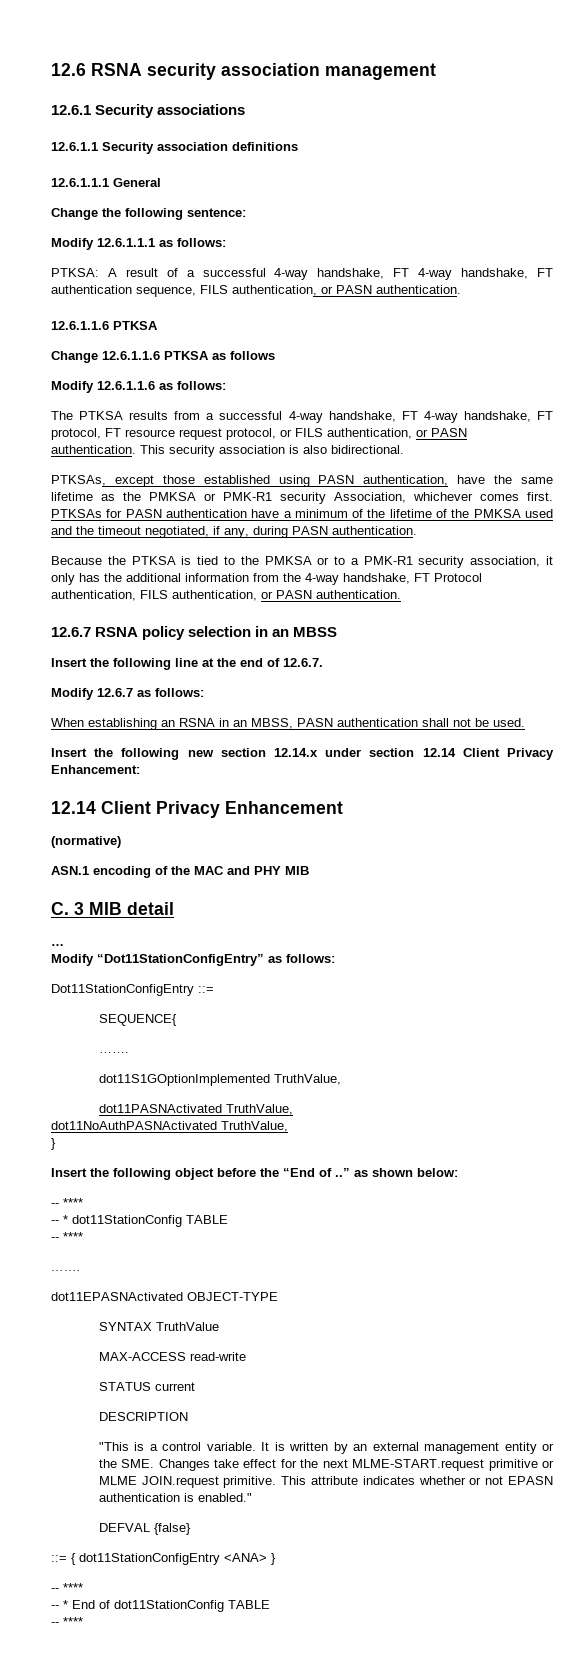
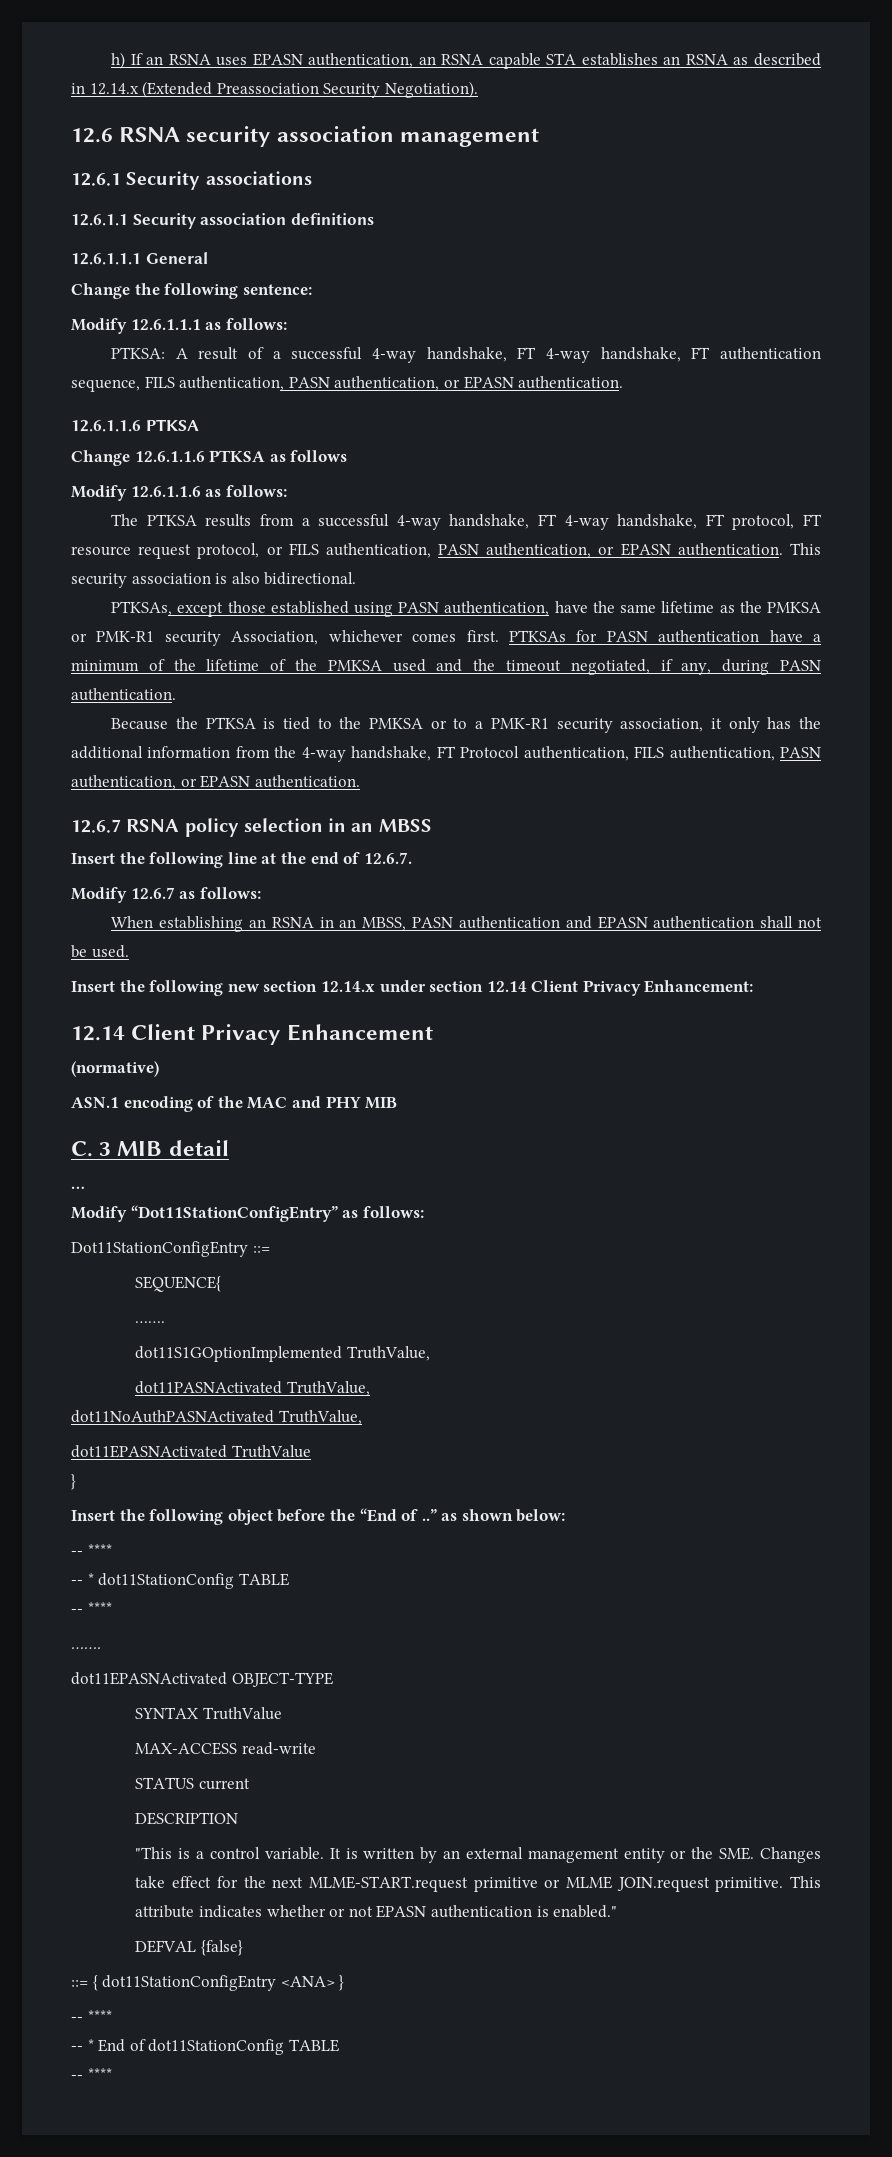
(51, 69) none -> [111,52,821,69] [71,81,478,98] h) If an RSNA uses EPASN authentication, an RSNA capable STA establishes an RSNA as described in 12.14.x (Extended Preassociation Security Negotiation). //
[321,285,372,294] or PASN -> [288,376,514,391] PASN authentication, or EPASN
[416,428,467,437] or PASN -> [438,543,671,558] PASN authentication, or EPASN
[261,590,312,599] or PASN -> [780,747,821,758] [71,775,251,790] PASN authentication, or EPASN
(418, 722) none -> [565,916,755,929] and EPASN authentication
(288, 1126) none -> [71,1445,311,1458] // dot11EPASNActivated TruthValue

